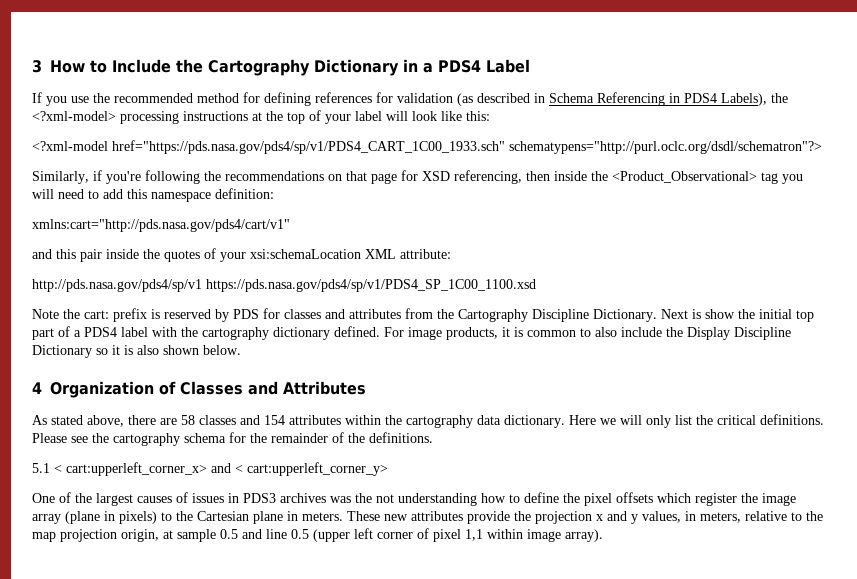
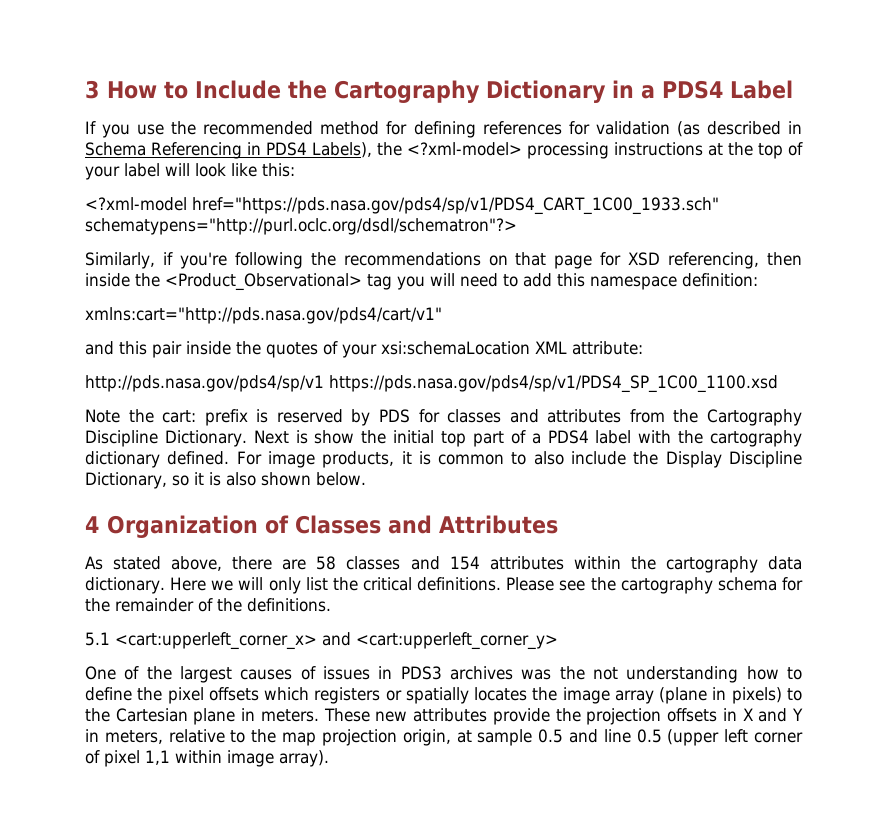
[32,345,92,358] Dictionary -> [85,472,167,489] Dictionary,
[54,462,388,476] < cart:upperleft_corner_x> and < cart:upperleft_corner_y> -> [115,632,558,650] <cart:upperleft_corner_x> and <cart:upperleft_corner_y>
[695,493,737,506] register -> [314,687,528,704] registers or spatially locates
[596,511,681,524] x and y values, -> [667,708,804,722] offsets in X and Y

